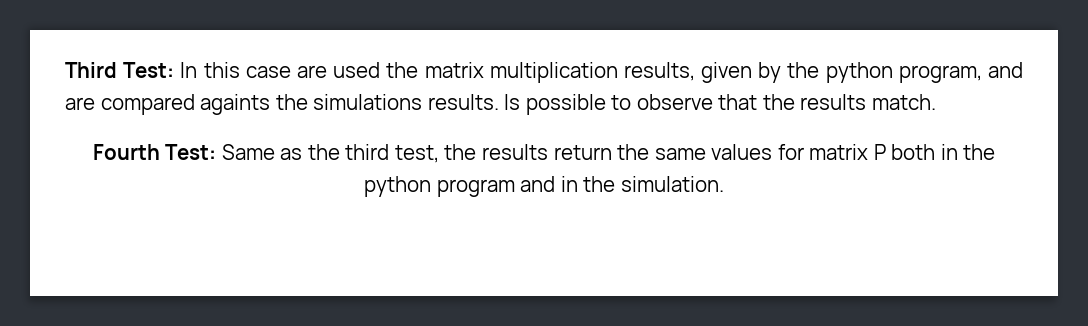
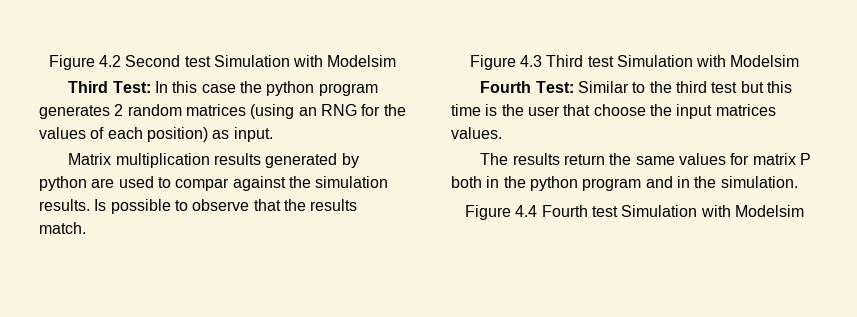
(65, 70) none -> [48,55,397,70] Figure 4.2 Second test Simulation with Modelsim //
[296,62,1023,83] [65,94,423,115] are used the matrix multiplication results, given by the python program, and are compared againts the simulations -> [240,81,378,96] [39,104,406,119] [39,127,273,142] [68,153,359,168] [39,176,389,191] the python program generates 2 random matrices (using an RNG for the values of each position) as input. // Matrix multiplication results generated by python are used to compar against the simulation
[92,144,477,163] Fourth Test: Same as the third test, the -> [469,55,800,70] [480,81,792,93] [451,104,776,119] [451,127,502,139] [480,153,509,165] Figure 4.3 Third test Simulation with Modelsim // Fourth Test: Similar to the third test but this time is the user that choose the input matrices values. // The
(724, 184) none -> [465,205,804,220] // Figure 4.4 Fourth test Simulation with Modelsim

